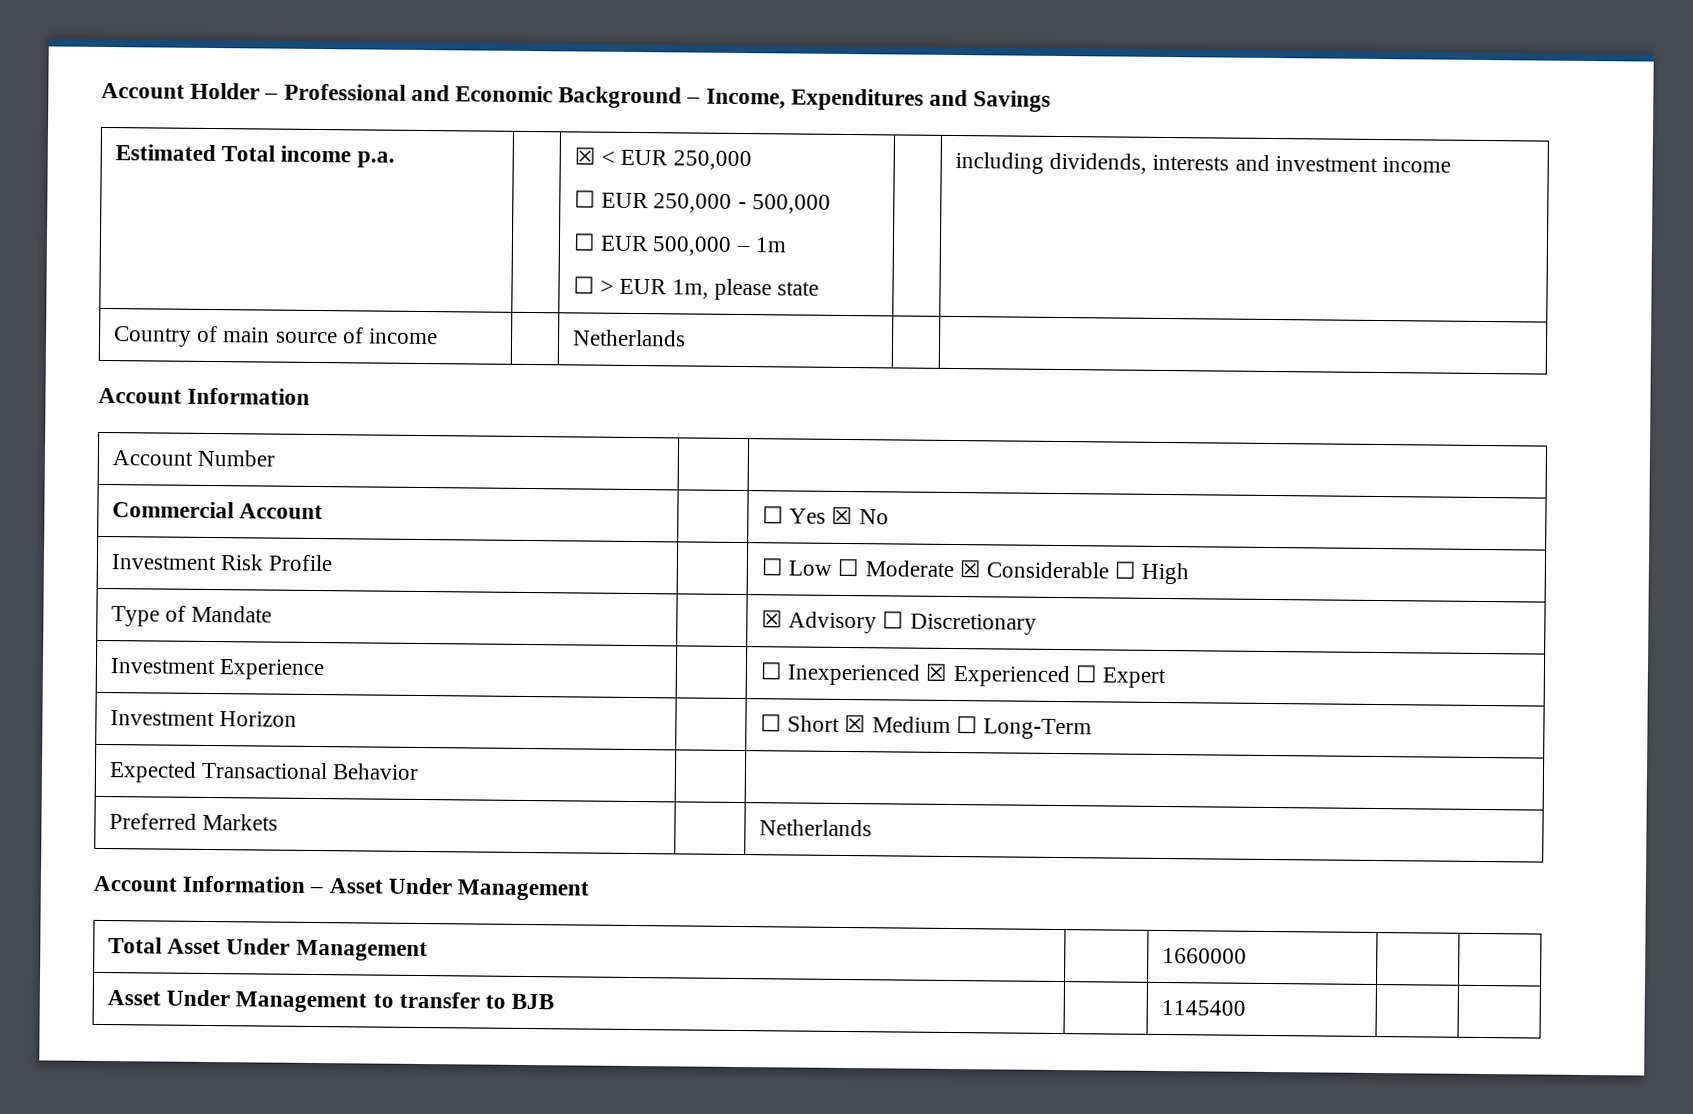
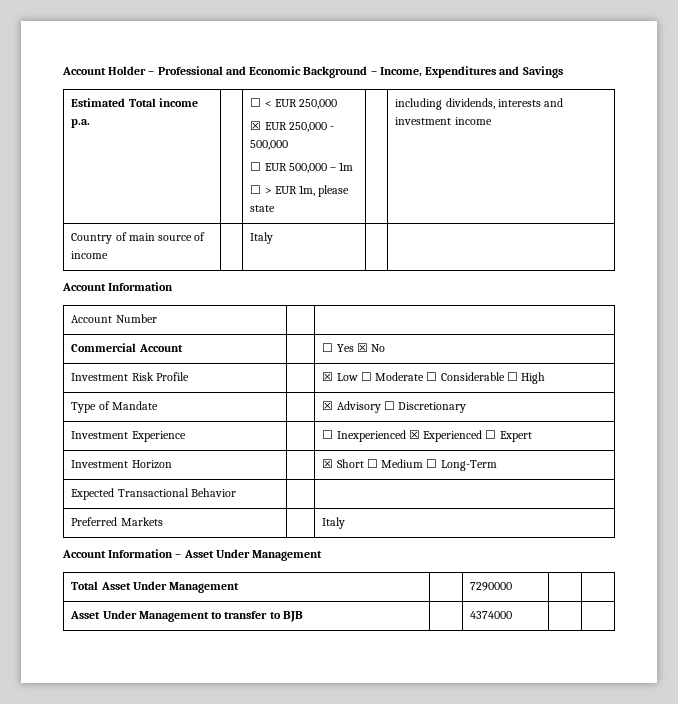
[573,147,596,165] ☒ -> [250,98,262,107] ☐
[573,190,596,208] ☐ -> [250,121,262,130] ☒
[571,329,686,347] Netherlands -> [250,232,274,244] Italy
[760,558,783,576] ☐ -> [322,372,334,381] ☒
[958,560,981,578] ☒ -> [426,372,438,381] ☐
[759,714,867,733] ☐ Short ☒ -> [322,459,378,468] ☒ Short ☐
[758,819,872,837] Netherlands -> [322,517,346,529] Italy
[1161,947,1247,964] 1660000 -> [470,582,513,591] 7290000
[1160,999,1246,1016] 1145400 -> [470,611,513,619] 4374000

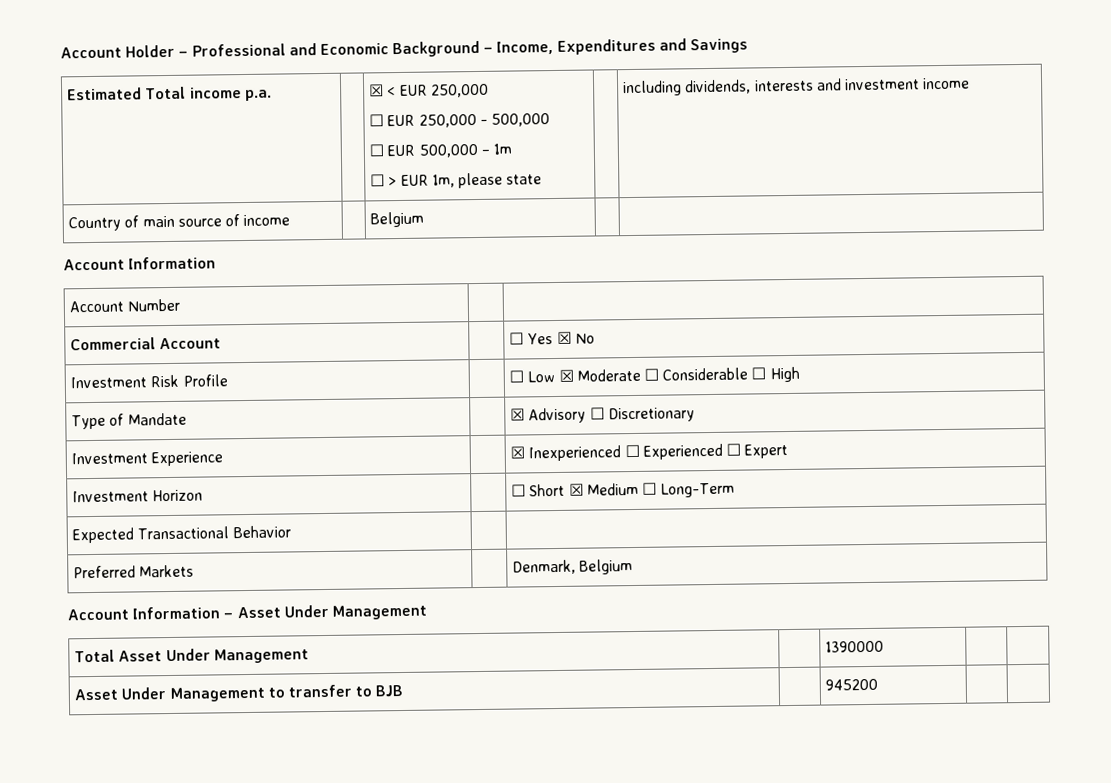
[250,98,262,107] ☐ -> [369,84,385,97] ☒
[250,121,262,130] ☒ -> [369,114,385,127] ☐
[250,232,274,244] Italy -> [370,211,425,228] Belgium
[322,372,372,381] ☒ Low ☐ -> [509,369,574,383] ☐ Low ☒
[322,430,420,442] ☐ Inexperienced ☒ -> [510,444,640,462] ☒ Inexperienced ☐
[322,459,378,468] ☒ Short ☐ -> [511,483,584,497] ☐ Short ☒
[322,517,346,529] Italy -> [512,559,634,575] Denmark, Belgium
[470,582,513,591] 7290000 -> [825,640,885,653] 1390000
[470,611,513,619] 4374000 -> [825,678,879,691] 945200

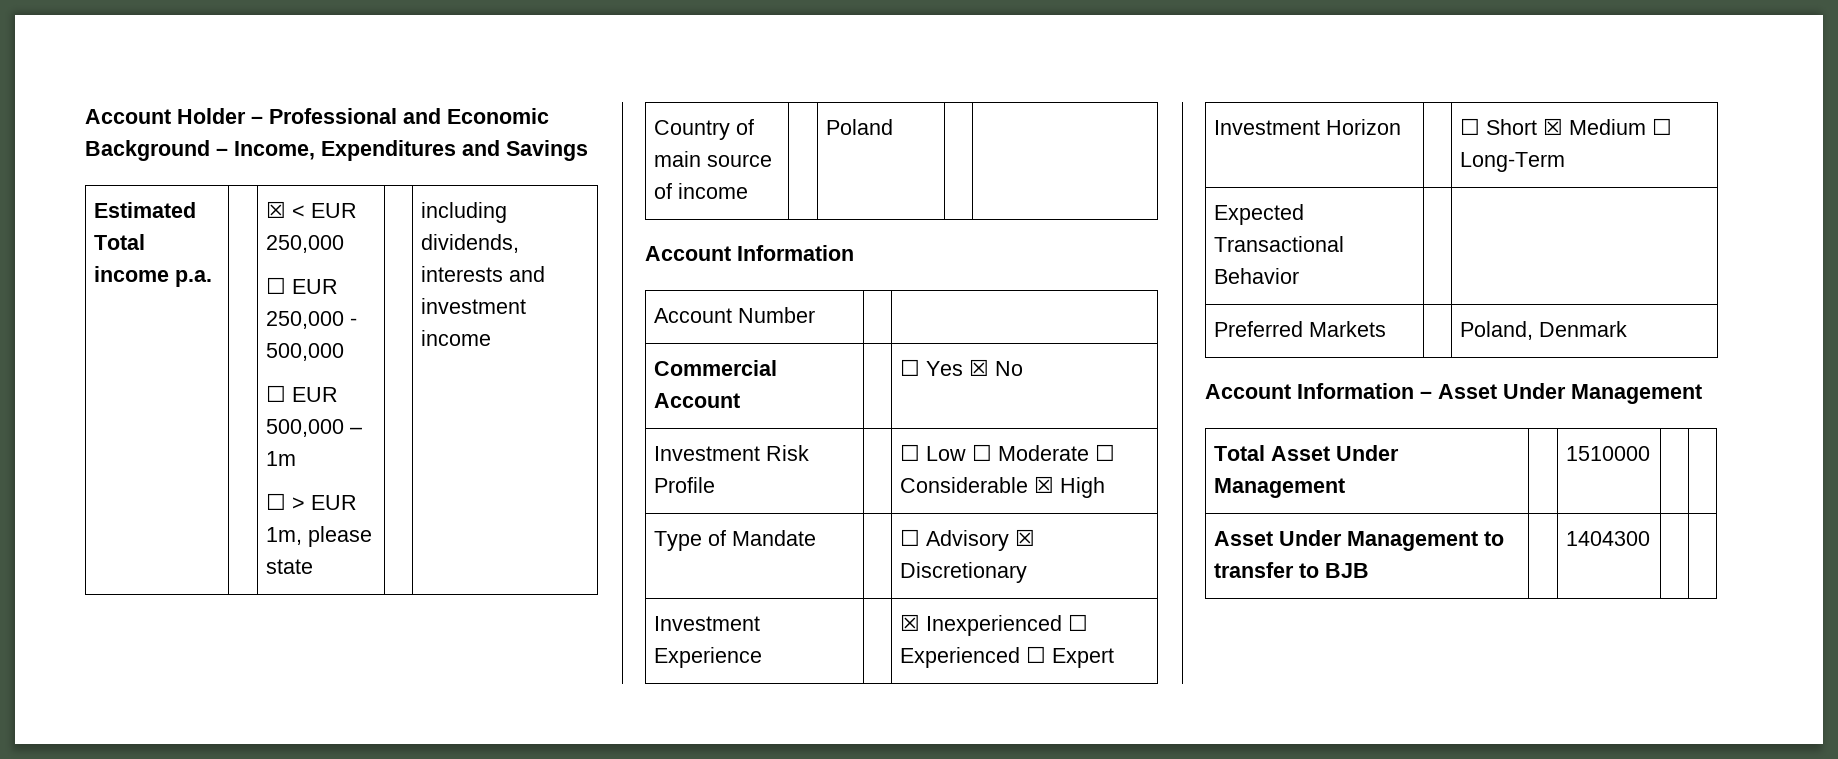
[370,211,425,228] Belgium -> [825,119,893,135] Poland
[558,369,574,382] ☒ -> [971,444,992,461] ☐
[751,367,767,380] ☐ -> [1033,476,1054,493] ☒
[510,407,605,424] ☒ Advisory ☐ -> [899,529,1035,551] ☐ Advisory ☒
[512,559,634,575] Denmark, Belgium -> [1459,321,1627,340] Poland, Denmark
[825,640,885,653] 1390000 -> [1565,446,1650,461] 1510000
[825,678,879,691] 945200 -> [1565,531,1650,546] 1404300

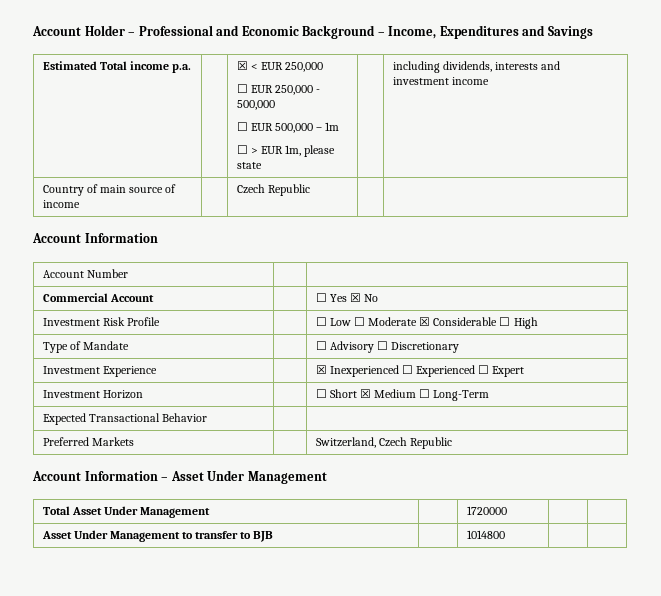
[825,119,893,135] Poland -> [236,184,310,196] Czech Republic
[1094,444,1115,461] [899,476,1054,493] ☐ Considerable ☒ -> [419,317,511,326] ☒ Considerable ☐
[1014,529,1035,546] ☒ -> [377,341,389,350] ☐
[1459,321,1627,340] Poland, Denmark -> [315,437,453,449] Switzerland, Czech Republic
[1565,446,1650,461] 1510000 -> [466,506,507,515] 1720000
[1565,531,1650,546] 1404300 -> [466,530,505,539] 1014800

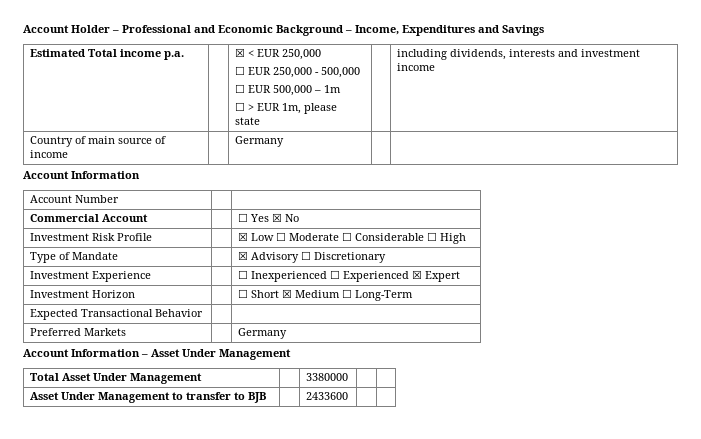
[236,184,310,196] Czech Republic -> [235,136,285,147] Germany
[315,317,327,326] ☐ -> [238,232,249,241] ☒
[419,317,431,326] ☒ -> [342,232,353,241] ☐
[315,341,327,350] ☐ -> [238,251,249,260] ☒
[315,365,327,374] ☒ -> [238,270,249,279] ☐
[478,365,490,374] ☐ -> [412,270,423,279] ☒
[315,437,453,449] Switzerland, Czech Republic -> [238,328,288,339] Germany
[466,506,507,515] 1720000 -> [306,373,349,381] 3380000
[466,530,505,539] 1014800 -> [306,392,349,400] 2433600

